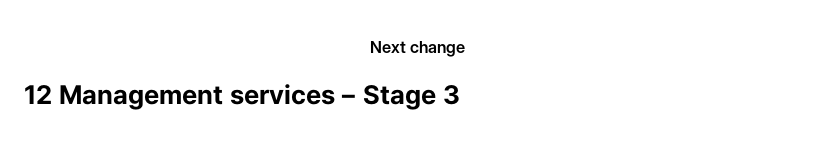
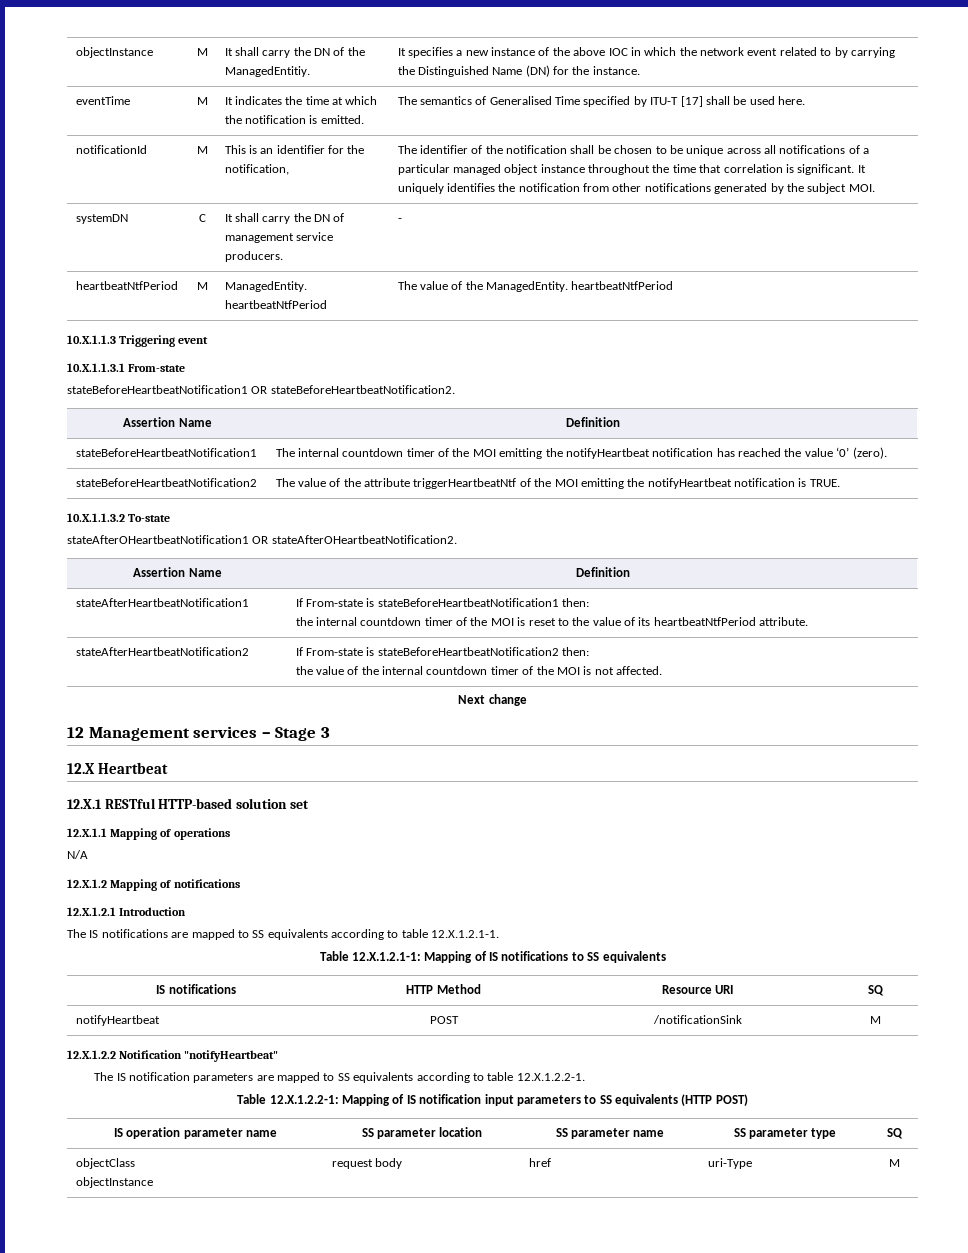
(369, 47) none -> [75,47,153,58] [196,48,208,56] [224,47,365,58] [224,66,310,77] [397,47,895,58] [397,65,640,77] [75,96,130,105] [196,97,208,105] [224,96,378,105] [224,115,364,124] [397,96,806,107] [75,145,147,154] [196,146,208,154] [224,145,365,154] [224,164,289,175] [397,145,870,156] [397,164,866,175] [397,183,875,194] [75,214,128,224] [198,214,206,222] [224,213,345,224] [224,232,333,243] [224,251,283,262] [397,218,402,222] [75,281,178,290] [196,282,208,290] [224,281,307,292] [224,300,327,309] [397,281,674,292] [67,335,209,347] [67,363,186,372] [67,385,455,394] [123,417,212,427] [565,417,620,427] [75,448,257,457] [275,447,887,459] [75,478,257,487] [275,478,840,489] [67,513,171,522] [67,535,457,544] [133,567,222,577] [575,567,630,577] [75,598,249,607] [295,598,590,607] [295,617,809,626] [75,647,249,656] [295,647,590,656] [295,666,663,675] objectInstance | M | It shall carry the DN of the ManagedEntitiy. | It specifies a new instance of the above IOC in which the network event related to by carrying the Distinguished Name (DN) for the instance. // eventTime | M | It indicates the time at which the notification is emitted. | The semantics of Generalised Time specified by ITU-T [17] shall be used here. // notificationId | M | This is an identifier for the notification, | The identifier of the notification shall be chosen to be unique across all notifications of a particular managed object instance throughout the time that correlation is significant. It uniquely identifies the notification from other notifications generated by the subject MOI. // systemDN | C | It shall carry the DN of management service producers. | - // heartbeatNtfPeriod | M | ManagedEntity. heartbeatNtfPeriod | The value of the ManagedEntity. heartbeatNtfPeriod // 10.X.1.1.3 Triggering event // 10.X.1.1.3.1 From-state // stateBeforeHeartbeatNotification1 OR stateBeforeHeartbeatNotification2. // Assertion Name | Definition // stateBeforeHeartbeatNotification1 | The internal countdown timer of the MOI emitting the notifyHeartbeat notification has reached the value ‘0’ (zero). // stateBeforeHeartbeatNotification2 | The value of the attribute triggerHeartbeatNtf of the MOI emitting the notifyHeartbeat notification is TRUE. // 10.X.1.1.3.2 To-state // stateAfterOHeartbeatNotification1 OR stateAfterOHeartbeatNotification2. // Assertion Name | Definition // stateAfterHeartbeatNotification1 | If From-state is stateBeforeHeartbeatNotification1 then: // the internal countdown timer of the MOI is reset to the value of its heartbeatNtfPeriod attribute. // stateAfterHeartbeatNotification2 | If From-state is stateBeforeHeartbeatNotification2 then: // the value of the internal countdown timer of the MOI is not affected. //
(460, 95) none -> [67,762,169,774] [67,798,309,809] [67,828,230,840] [67,850,88,859] [67,879,240,891] [67,907,187,916] [67,929,500,940] [319,951,666,963] [156,984,236,994] [406,984,481,994] [661,985,734,994] [867,985,884,996] [75,1015,160,1026] [429,1016,459,1024] [652,1015,742,1024] [869,1016,881,1024] [67,1050,279,1062] [94,1072,585,1083] [237,1094,748,1106] [113,1127,278,1139] [361,1127,483,1139] [555,1128,665,1139] [733,1128,837,1139] [886,1128,903,1139] [75,1158,135,1169] [75,1177,153,1188] [331,1158,402,1169] [528,1158,551,1167] [707,1158,752,1169] [888,1159,900,1167] // 12.X Heartbeat // 12.X.1 RESTful HTTP-based solution set // 12.X.1.1 Mapping of operations // N/A // 12.X.1.2 Mapping of notifications // 12.X.1.2.1 Introduction // The IS notifications are mapped to SS equivalents according to table 12.X.1.2.1-1. // Table 12.X.1.2.1-1: Mapping of IS notifications to SS equivalents // IS notifications | HTTP Method | Resource URI | SQ // notifyHeartbeat | POST | /notificationSink | M // 12.X.1.2.2 Notification "notifyHeartbeat" // The IS notification parameters are mapped to SS equivalents according to table 12.X.1.2.2-1. // Table 12.X.1.2.2-1: Mapping of IS notification input parameters to SS equivalents (HTTP POST) // IS operation parameter name | SS parameter location | SS parameter name | SS parameter type | SQ // objectClass // objectInstance | request body | href | uri-Type | M

